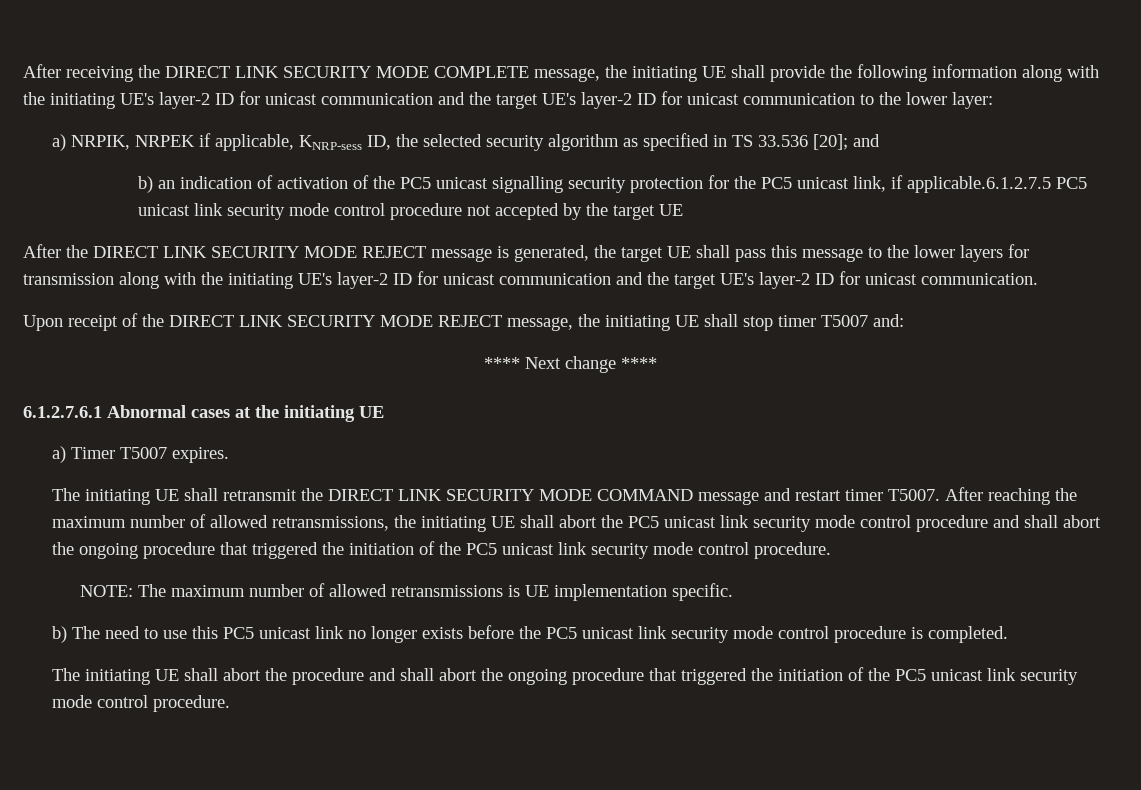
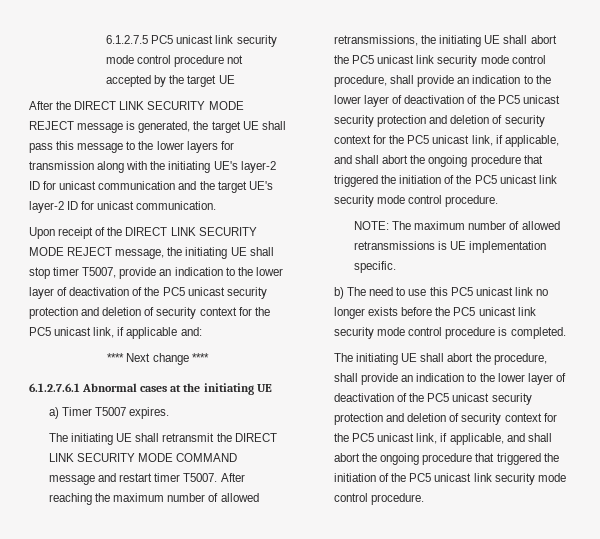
[23,64,1099,82] [23,91,993,109] [51,133,880,151] [137,175,1051,193] After receiving the DIRECT LINK SECURITY MODE COMPLETE message, the initiating UE shall provide the following information along with the initiating UE's layer-2 ID for unicast communication and the target UE's layer-2 ID for unicast communication to the lower layer: // a) NRPIK, NRPEK if applicable, KNRP-sess ID, the selected security algorithm as specified in TS 33.536 [20]; and // b) an indication of activation of the PC5 unicast signalling security protection for the PC5 unicast link, if applicable.6.1.2.7.5 -> [106,35,149,44] 6.1.2.7.5
[821,315,868,327] T5007 -> [82,267,283,279] [29,287,267,299] [29,307,270,319] [29,327,178,339] T5007, provide an indication to the lower layer of deactivation of the PC5 unicast security protection and deletion of security context for the PC5 unicast link, if applicable
[915,515,988,532] procedure -> [334,75,551,87] [334,95,560,107] [334,115,545,127] [334,135,559,147] procedure, shall provide an indication to the lower layer of deactivation of the PC5 unicast security protection and deletion of security context for the PC5 unicast link, if applicable,
[291,668,364,685] procedure -> [493,353,547,365] [334,373,566,385] [334,393,532,405] [334,413,557,425] [334,433,504,445] procedure, shall provide an indication to the lower layer of deactivation of the PC5 unicast security protection and deletion of security context for the PC5 unicast link, if applicable,

